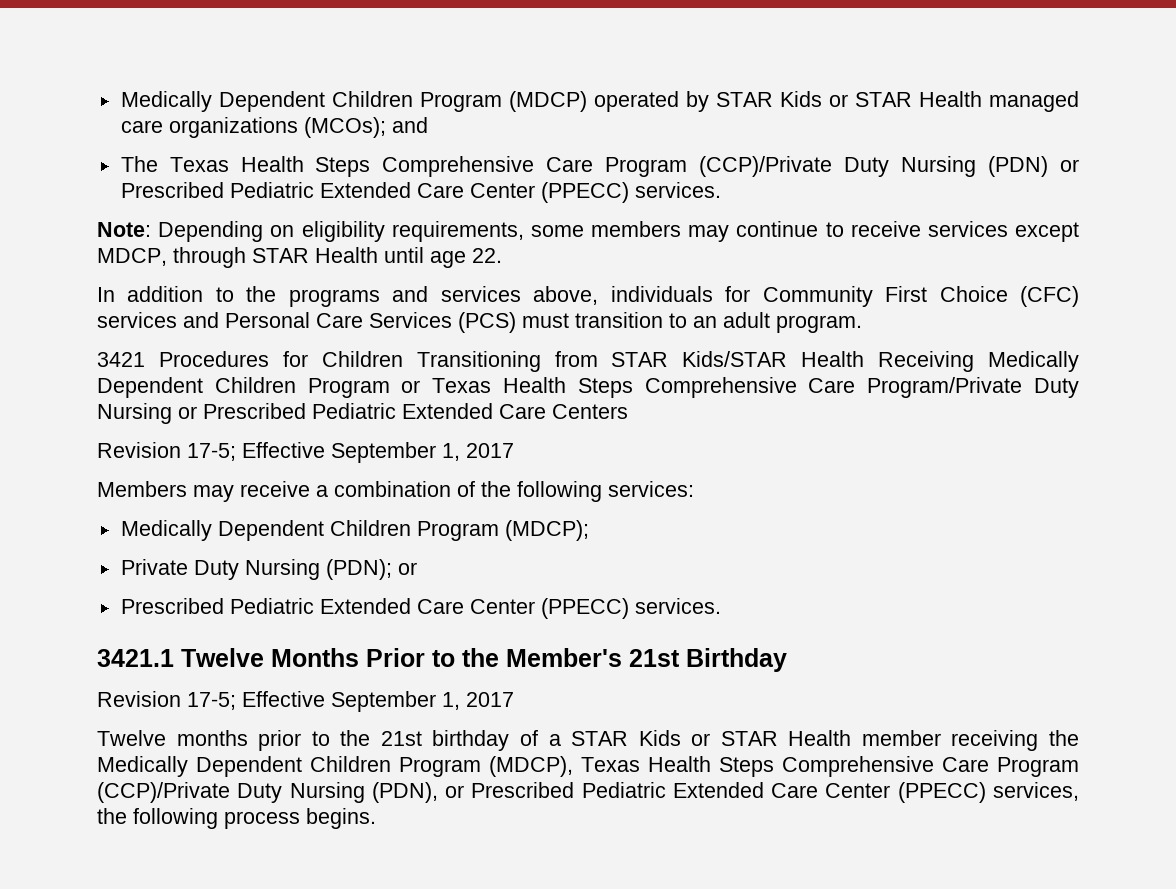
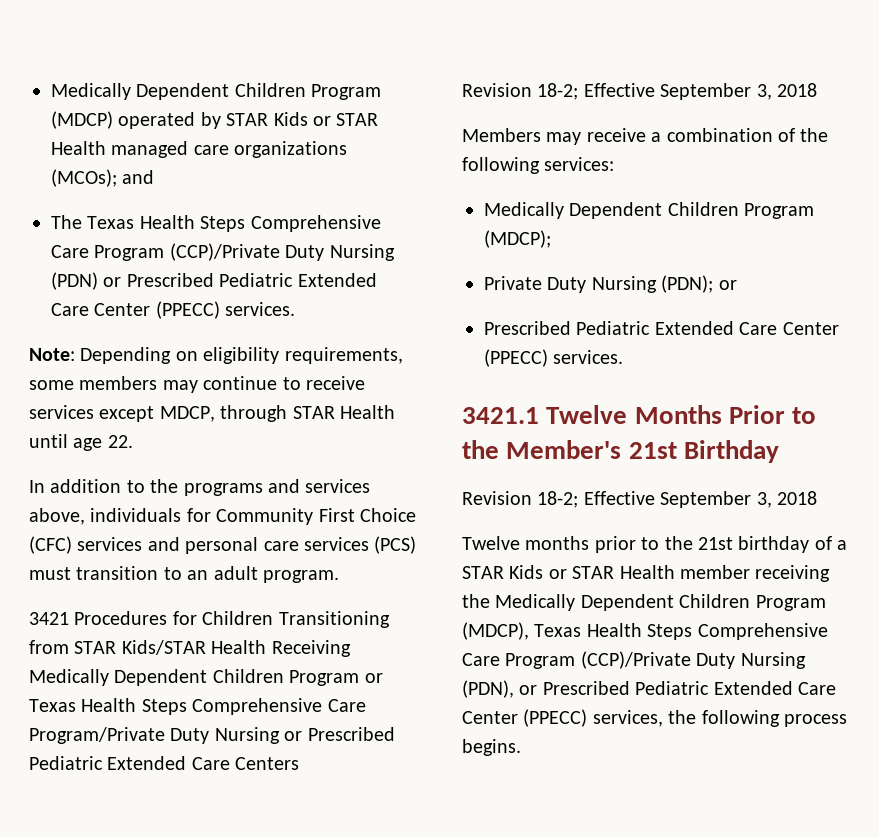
[225,312,452,328] Personal Care Services -> [185,537,369,554] personal care services
[187,442,514,463] 17-5; Effective September 1, 2017 -> [537,83,817,100] 18-2; Effective September 3, 2018
[187,691,514,712] 17-5; Effective September 1, 2017 -> [537,491,817,508] 18-2; Effective September 3, 2018

